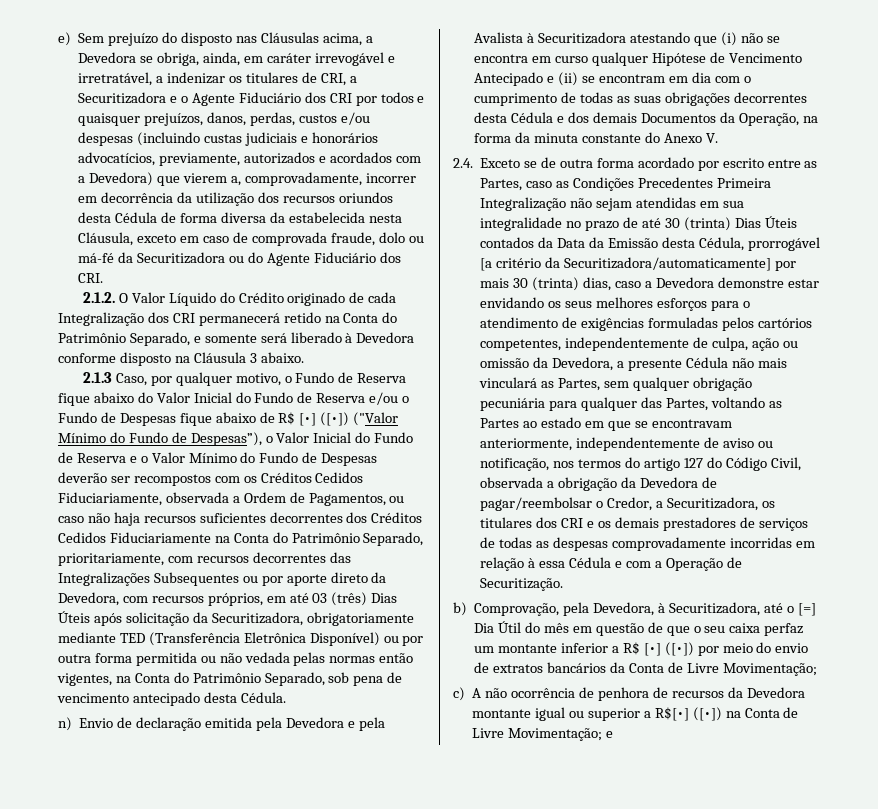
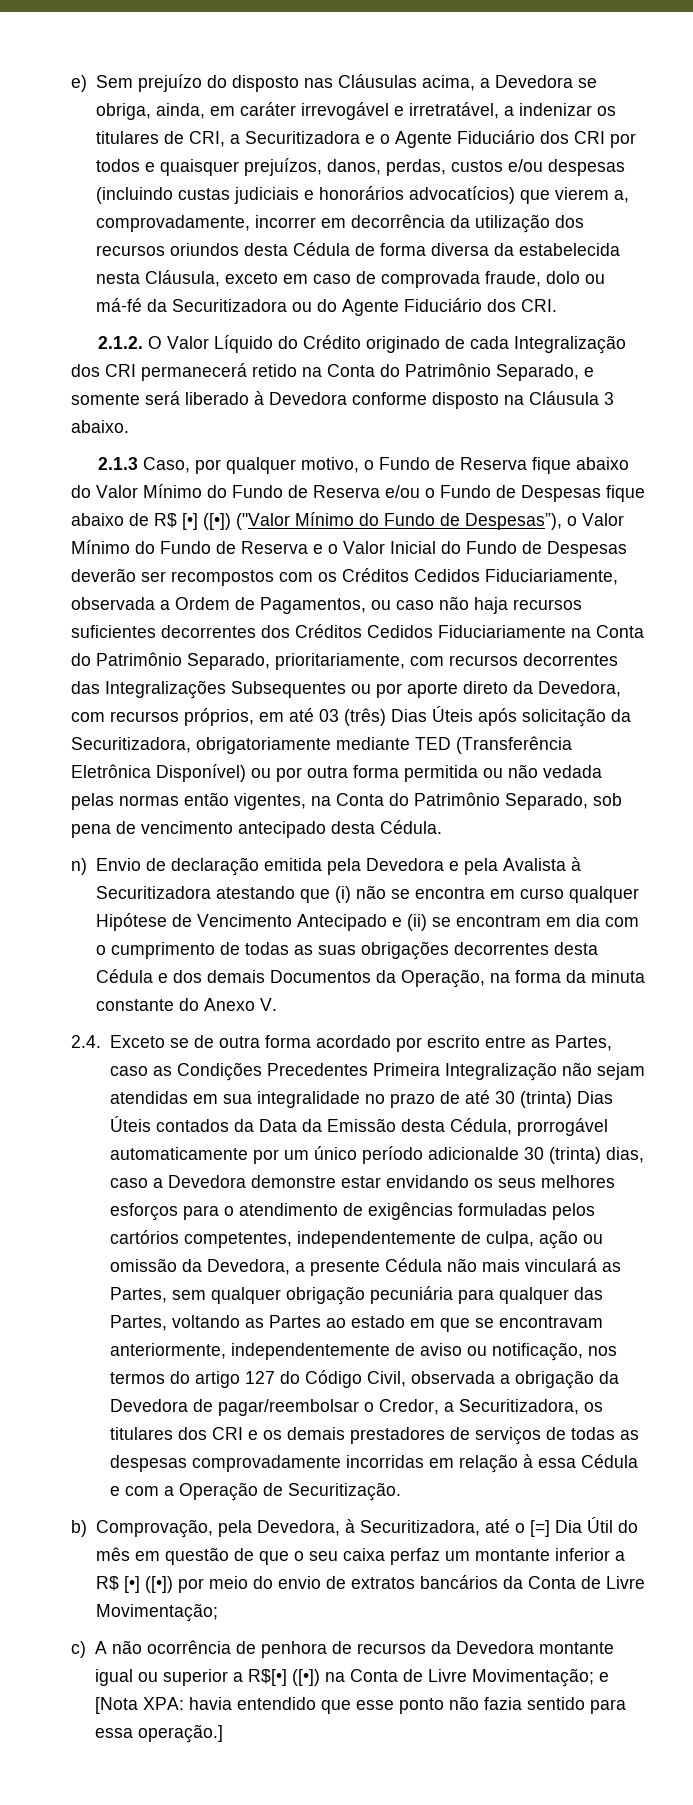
[78,152,421,166] [78,172,154,186] advocatícios, previamente, autorizados e acordados com a Devedora) -> [408,186,515,204] advocatícios)
[193,392,232,403] Inicial -> [143,484,202,498] Mínimo
[313,432,352,443] Inicial -> [71,540,130,554] Mínimo
[188,453,237,463] Mínimo -> [390,541,436,554] Inicial
[480,257,796,271] [480,278,510,288] [a critério da Securitizadora/automaticamente] por mais -> [109,1146,519,1164] automaticamente por um único período adicionalde
(614, 734) none -> [94,1696,626,1714] [94,1724,223,1743] [Nota XPA: havia entendido que esse ponto não fazia sentido para essa operação.]

